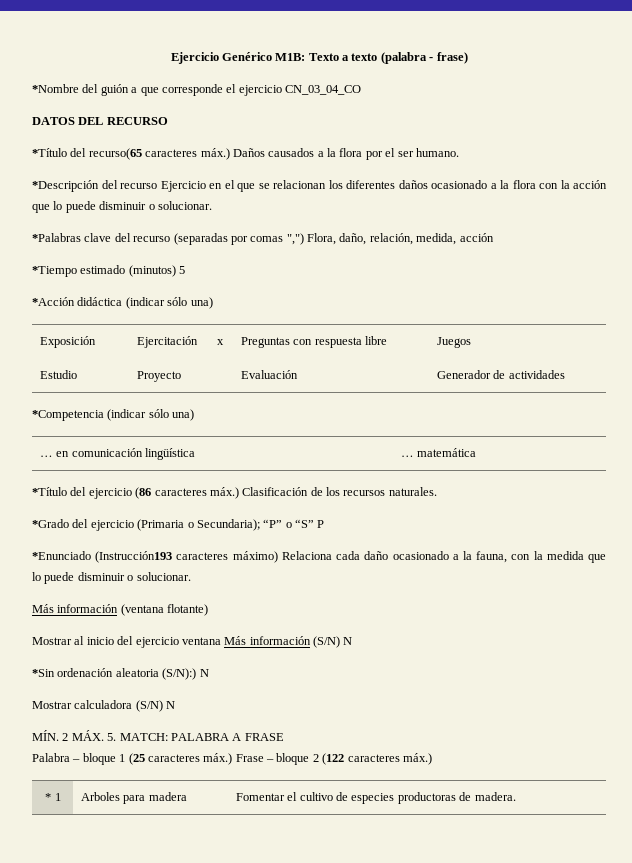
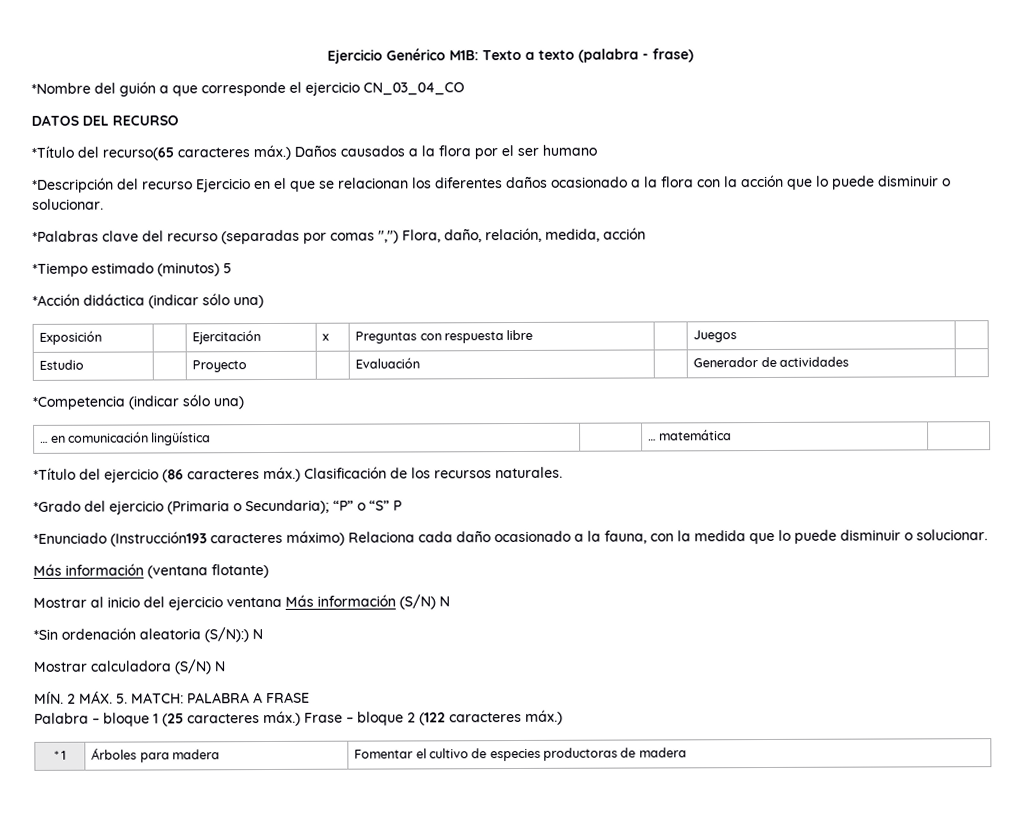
[415,148,459,157] humano. -> [542,144,597,156] humano
[80,792,120,801] Arboles -> [91,748,138,760] Árboles
[474,792,516,801] madera. -> [638,747,687,758] madera

